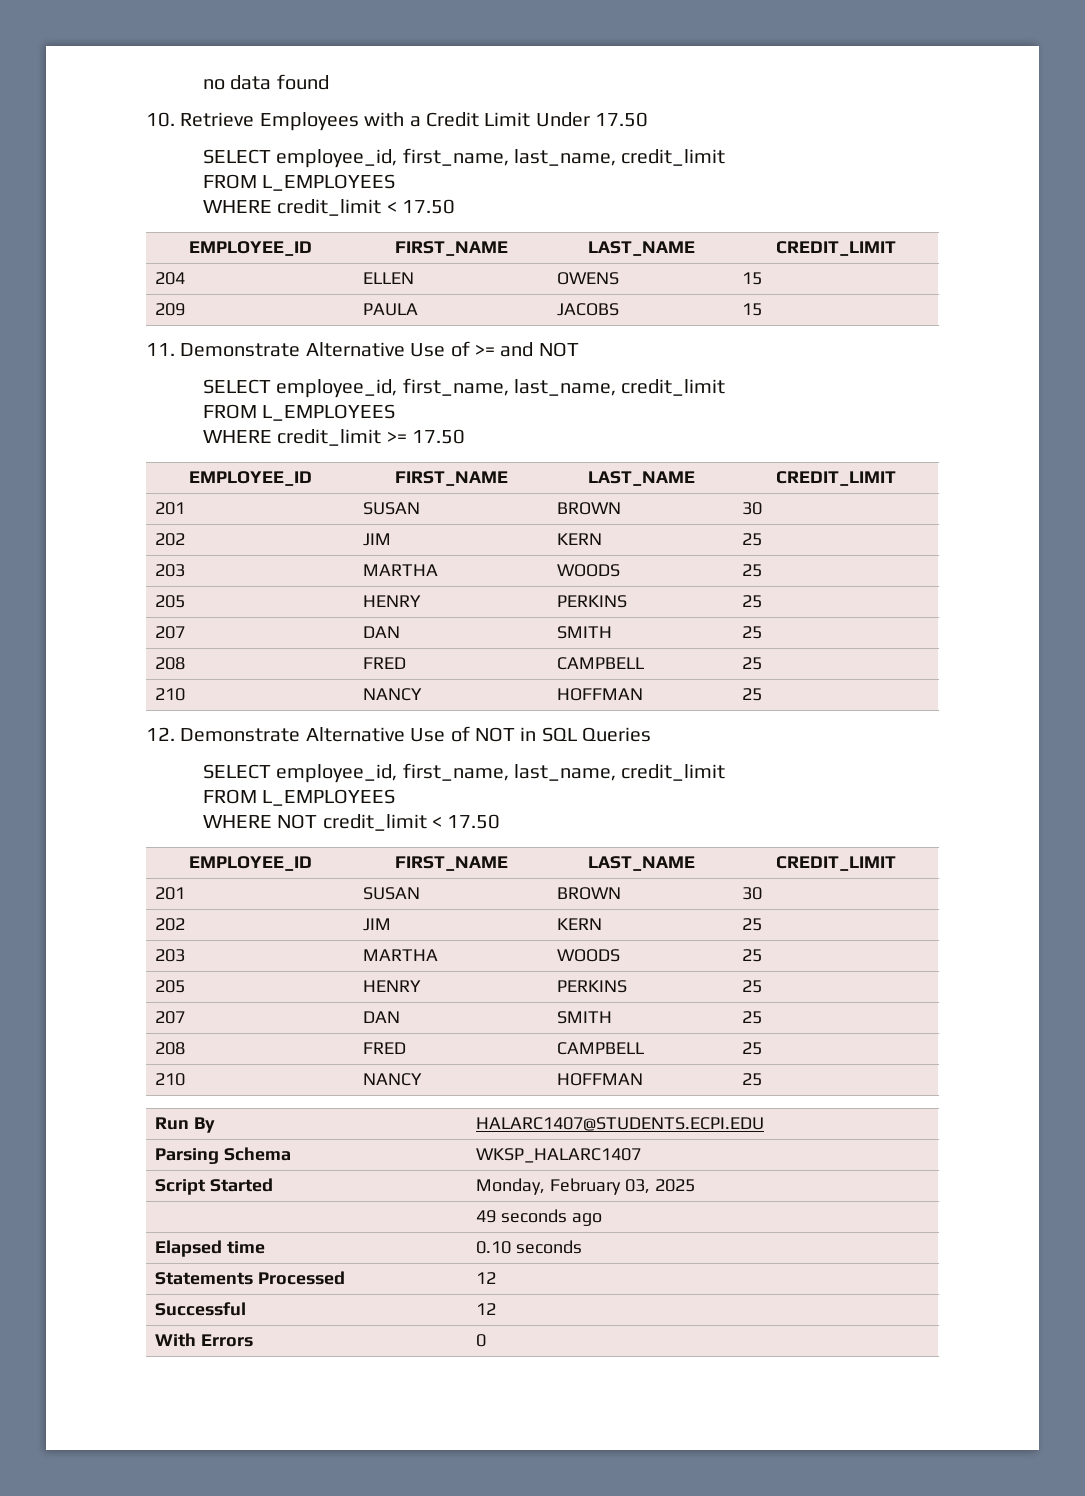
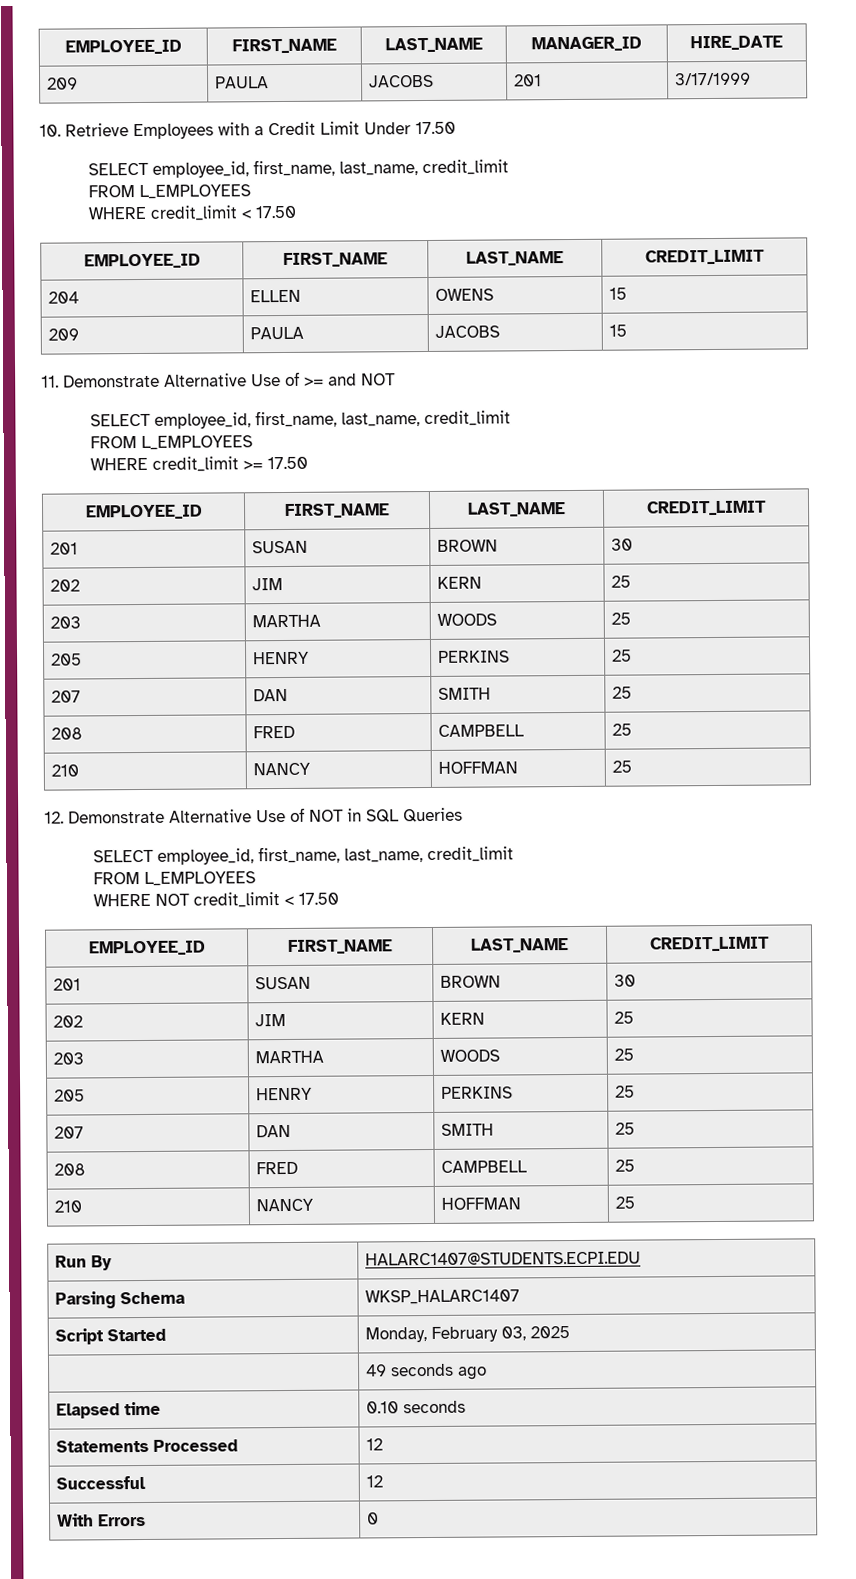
[202,74,329,90] no data found -> [64,39,182,55] [231,38,337,54] [384,37,483,53] [531,36,642,52] [690,35,783,51] [47,77,79,90] [215,76,270,89] [369,74,435,88] [514,74,543,87] [675,72,752,86] EMPLOYEE_ID | FIRST_NAME | LAST_NAME | MANAGER_ID | HIRE_DATE // 209 | PAULA | JACOBS | 201 | 3/17/1999

